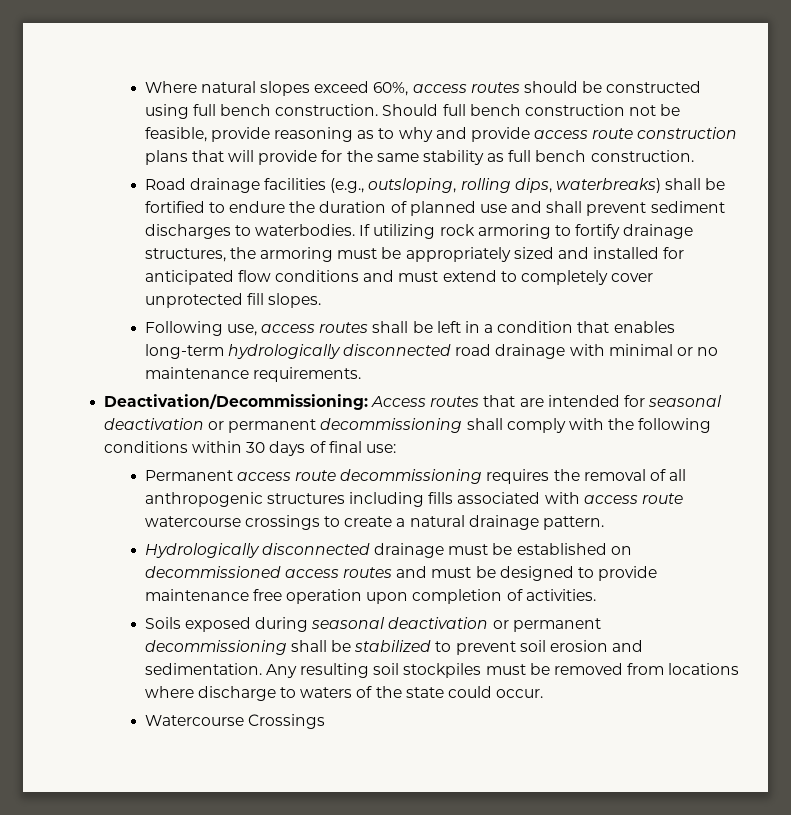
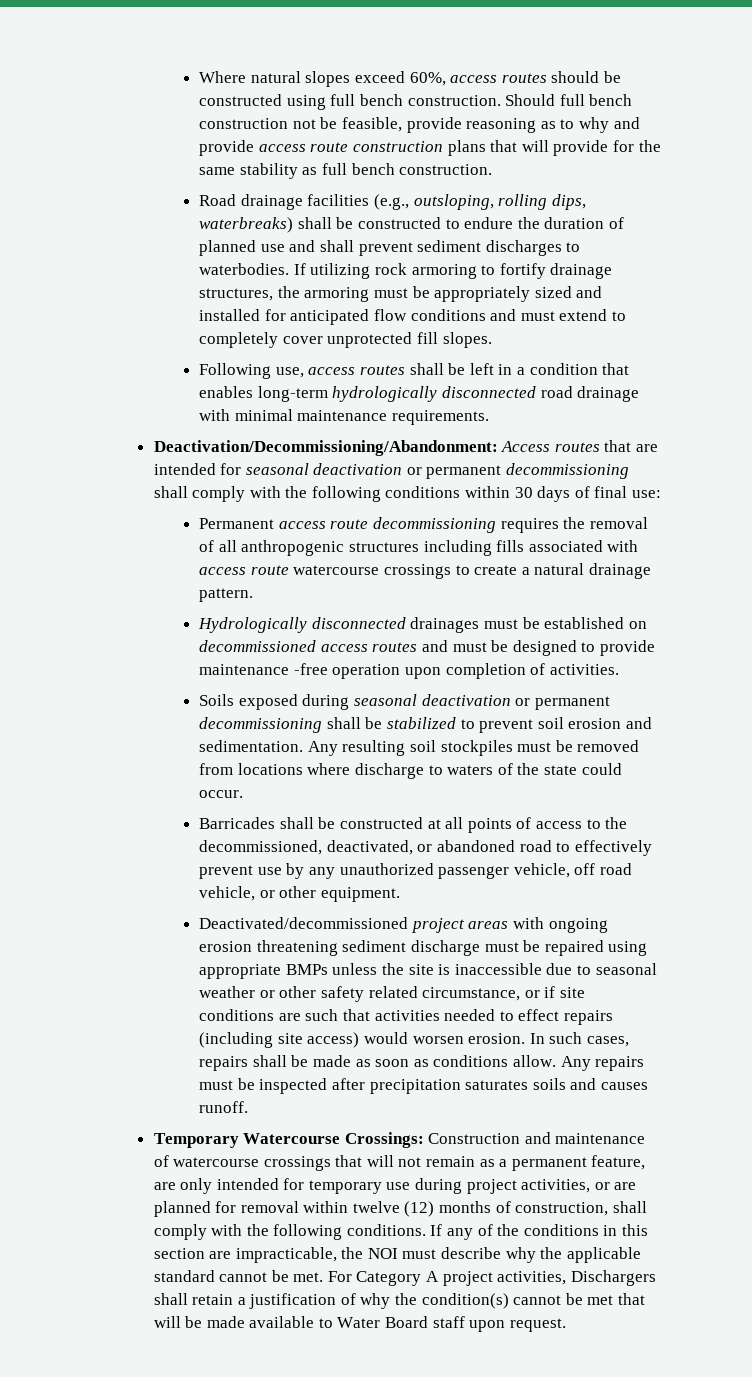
[144,201,205,213] fortified -> [358,217,442,229] constructed
[676,347,719,356] or no -> (293, 415) none
[103,394,368,410] Deactivation/Decommissioning: -> [153,440,498,456] Deactivation/Decommissioning/Abandonment:
[373,543,444,558] drainage -> [410,617,480,633] drainages
[252,589,282,601] free -> [293,663,328,675] -free
[144,714,325,729] Watercourse Crossings -> [199,817,628,833] [199,840,652,856] [199,863,633,879] [199,886,401,902] [199,917,608,933] [199,940,648,956] [199,963,657,979] [199,986,586,1002] [199,1009,614,1025] [199,1032,630,1048] [199,1055,645,1071] [199,1078,649,1094] [199,1101,249,1113] [153,1132,646,1148] [153,1155,646,1171] [153,1178,637,1194] [153,1201,647,1217] [153,1224,648,1240] [153,1247,641,1263] [153,1270,656,1286] [153,1293,645,1309] [153,1316,566,1332] Barricades shall be constructed at all points of access to the decommissioned, deactivated, or abandoned road to effectively prevent use by any unauthorized passenger vehicle, off road vehicle, or other equipment. // Deactivated/decommissioned project areas with ongoing erosion threatening sediment discharge must be repaired using appropriate BMPs unless the site is inaccessible due to seasonal weather or other safety related circumstance, or if site conditions are such that activities needed to effect repairs (including site access) would worsen erosion. In such cases, repairs shall be made as soon as conditions allow. Any repairs must be inspected after precipitation saturates soils and causes runoff. // Temporary Watercourse Crossings: Construction and maintenance of watercourse crossings that will not remain as a permanent feature, are only intended for temporary use during project activities, or are planned for removal within twelve (12) months of construction, shall comply with the following conditions. If any of the conditions in this section are impracticable, the NOI must describe why the applicable standard cannot be met. For Category A project activities, Dischargers shall retain a justification of why the condition(s) cannot be met that will be made available to Water Board staff upon request.

